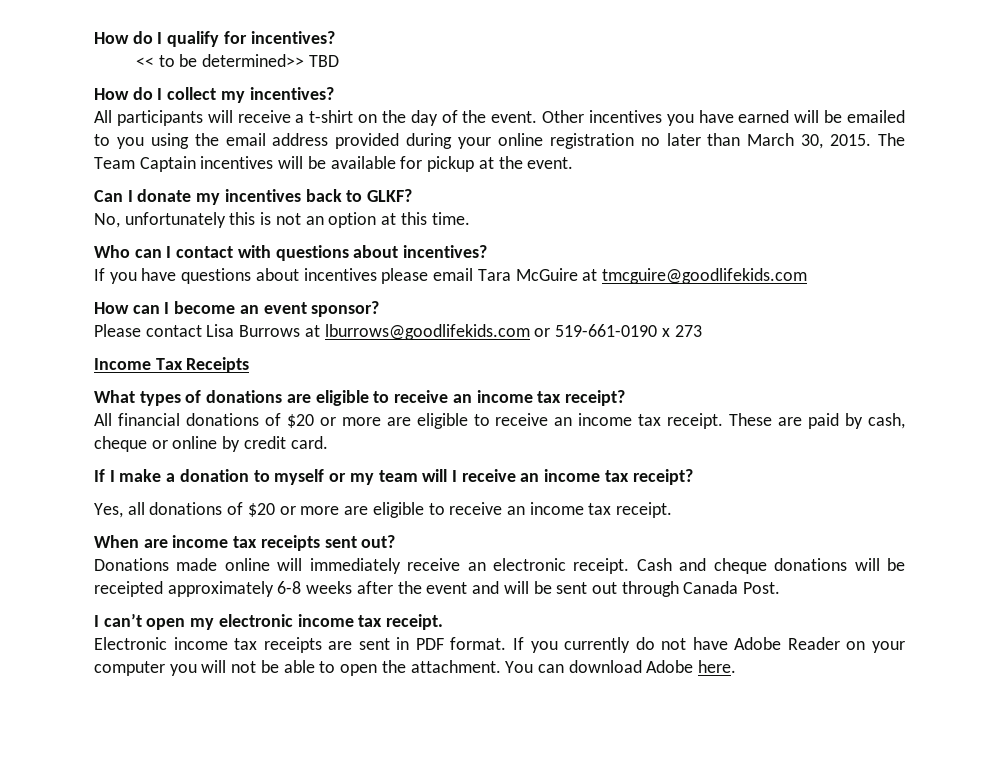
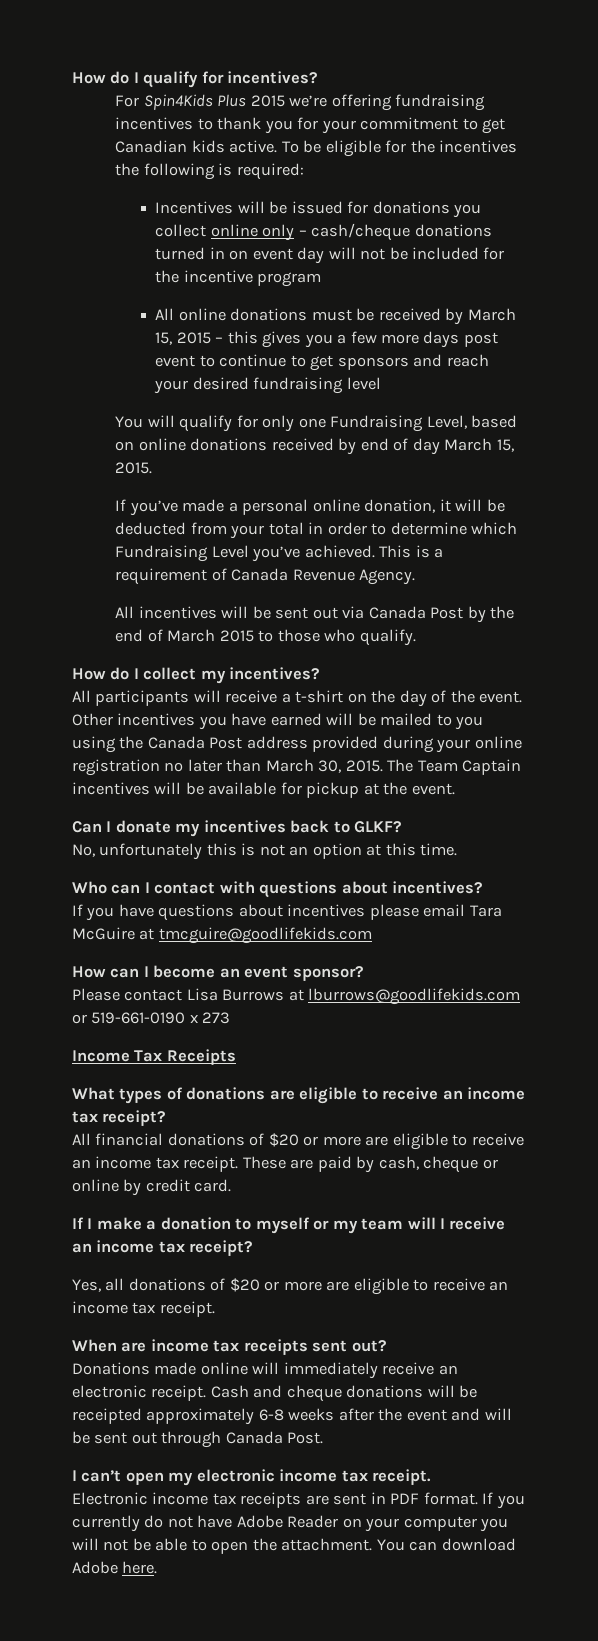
[135,54,339,67] << to be determined>> TBD -> [115,94,486,111] [115,117,506,134] [115,140,518,157] [115,163,304,180] [155,201,482,218] [155,223,492,241] [155,247,505,264] [155,270,322,287] [155,308,516,325] [155,331,498,348] [155,354,489,371] [154,377,381,394] [115,415,518,432] [115,438,514,455] [115,462,153,474] [115,499,505,516] [115,522,518,539] [115,545,444,562] [115,568,416,585] [115,606,515,623] [115,629,416,646] For Spin4Kids Plus 2015 we’re offering fundraising incentives to thank you for your commitment to get Canadian kids active. To be eligible for the incentives the following is required: // Incentives will be issued for donations you collect online only – cash/cheque donations turned in on event day will not be included for the incentive program // All online donations must be received by March 15, 2015 – this gives you a few more days post event to continue to get sponsors and reach your desired fundraising level // You will qualify for only one Fundraising Level, based on online donations received by end of day March 15, 2015. // If you’ve made a personal online donation, it will be deducted from your total in order to determine which Fundraising Level you’ve achieved. This is a requirement of Canada Revenue Agency. // All incentives will be sent out via Canada Post by the end of March 2015 to those who qualify.
[847,110,906,123] emailed -> [380,713,433,726] mailed
[225,133,266,146] email -> [147,736,243,749] Canada Post

